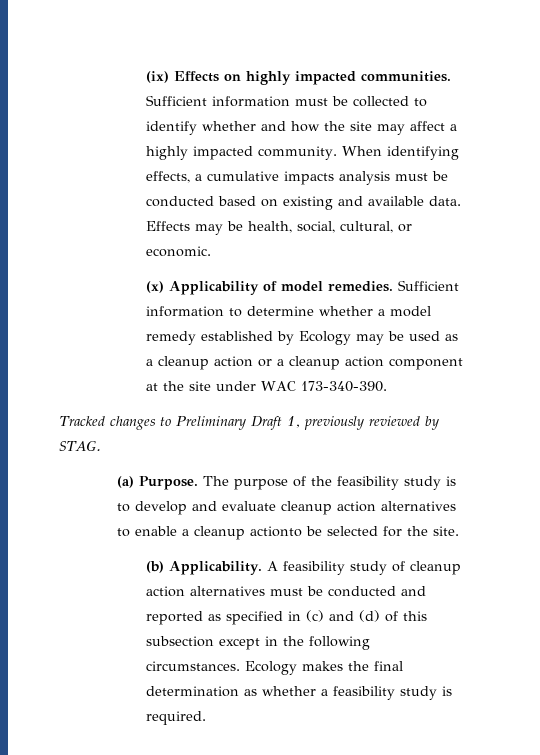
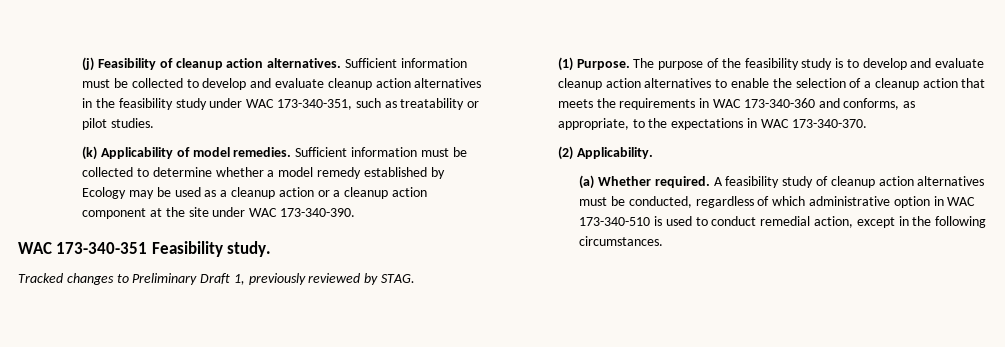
[145,71,451,85] [145,95,427,107] [145,121,457,135] [145,146,459,160] [145,171,448,185] [145,196,461,210] [145,221,412,235] [145,246,211,257] [145,281,164,293] (ix) Effects on highly impacted communities. Sufficient information must be collected to identify whether and how the site may affect a highly impacted community. When identifying effects, a cumulative impacts analysis must be conducted based on existing and available data. Effects may be health, social, cultural, or economic. // (x) -> [82,57,467,71] [82,78,482,90] [82,98,480,110] [82,118,155,130] [82,146,98,160] (j) Feasibility of cleanup action alternatives. Sufficient information must be collected to develop and evaluate cleanup action alternatives in the feasibility study under WAC 173-340-351, such as treatability or pilot studies. // (k)
(224, 311) none -> [420,147,467,157] [82,167,134,177] must be collected
(387, 386) none -> [18,241,272,257] // WAC 173-340-351 Feasibility study.
[116,476,134,488] (a) -> [557,57,573,71] (1)
[181,526,459,540] [145,561,262,575] a cleanup actionto be selected for the site. // (b) Applicability. -> [772,78,986,90] [557,98,916,110] [557,118,867,130] [557,146,653,160] [579,175,710,189] the selection of a cleanup action that meets the requirements in WAC 173-340-360 and conforms, as appropriate, to the expectations in WAC 173-340-370. // (2) Applicability. // (a) Whether required.
[327,586,426,597] [145,610,427,625] [145,636,214,647] conducted and reported as specified in (c) and (d) of this subsection -> [628,196,976,208] [579,216,853,228] conducted, regardless of which administrative option in WAC 173-340-510 is used to conduct remedial action,
[244,661,403,675] [145,686,452,700] [145,711,206,725] Ecology makes the final determination as whether a feasibility study is required. -> (664, 241) none

